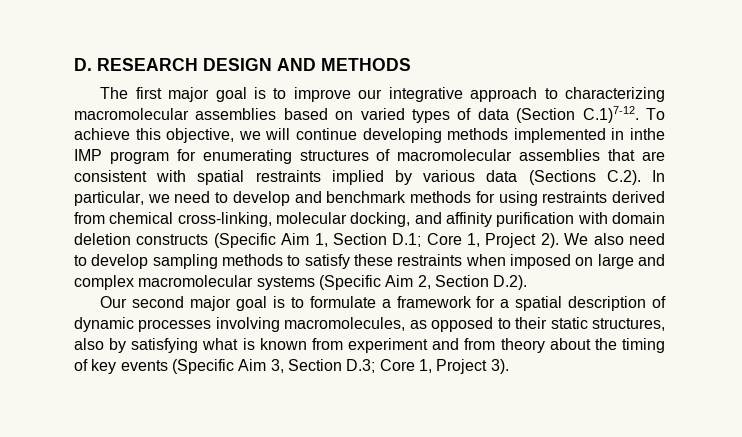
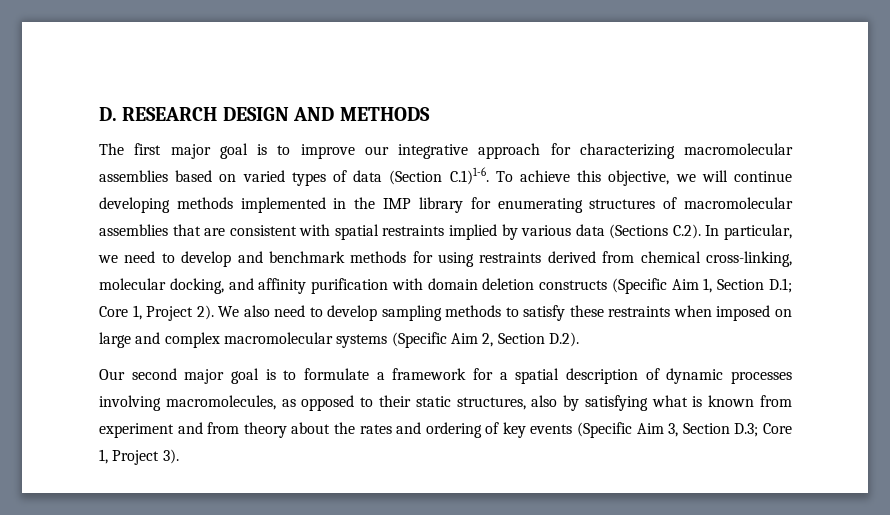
[544,88,558,99] to -> [550,143,571,155] for
[582,106,639,123] C.1)7-12. -> [449,167,489,185] C.1)1-6.
[630,128,666,140] [74,149,169,164] inthe IMP program -> [354,197,463,213] the IMP library
[622,338,665,353] timing -> [359,422,482,438] rates and ordering

